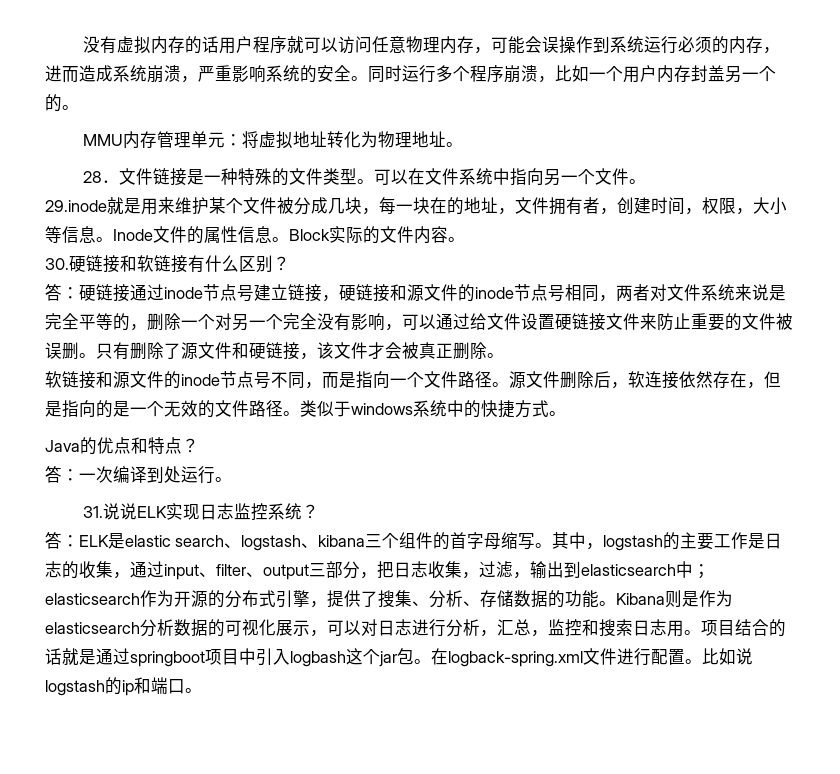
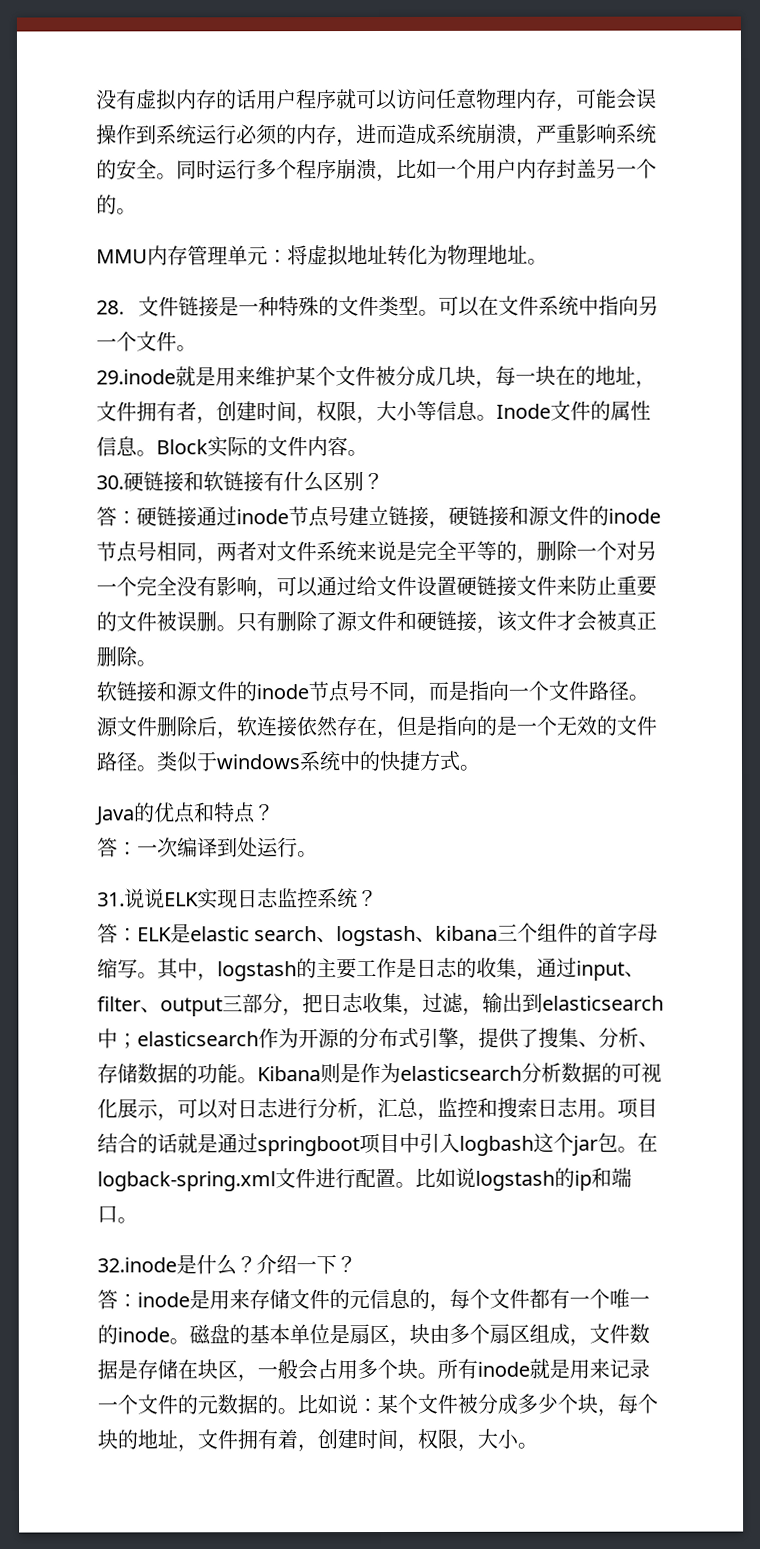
(202, 690) none -> [97,1254,357,1276] [97,1288,650,1312] [97,1323,650,1347] [97,1358,650,1383] [97,1393,658,1417] [97,1428,538,1453] // 32.inode是什么？介绍一下？ // 答：inode是用来存储文件的元信息的，每个文件都有一个唯一的inode。磁盘的基本单位是扇区，块由多个扇区组成，文件数据是存储在块区，一般会占用多个块。所有inode就是用来记录一个文件的元数据的。比如说：某个文件被分成多少个块，每个块的地址，文件拥有着，创建时间，权限，大小。

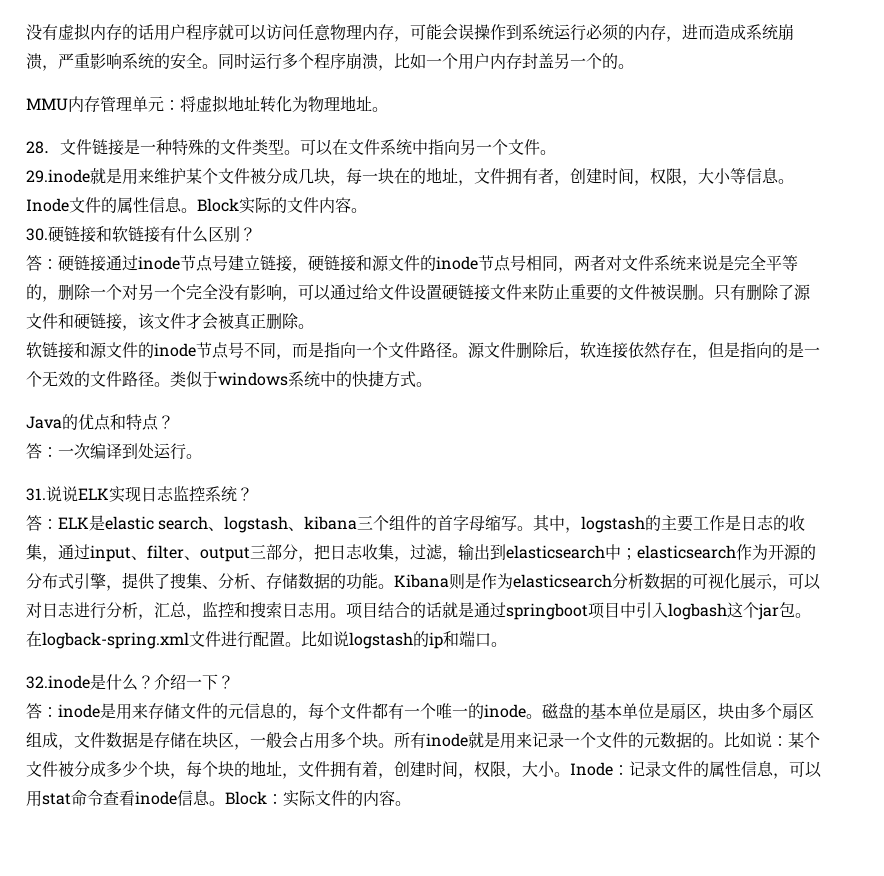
(538, 1445) none -> [570,761,822,779] [26,790,411,807] Inode：记录文件的属性信息，可以用stat命令查看inode信息。Block：实际文件的内容。

